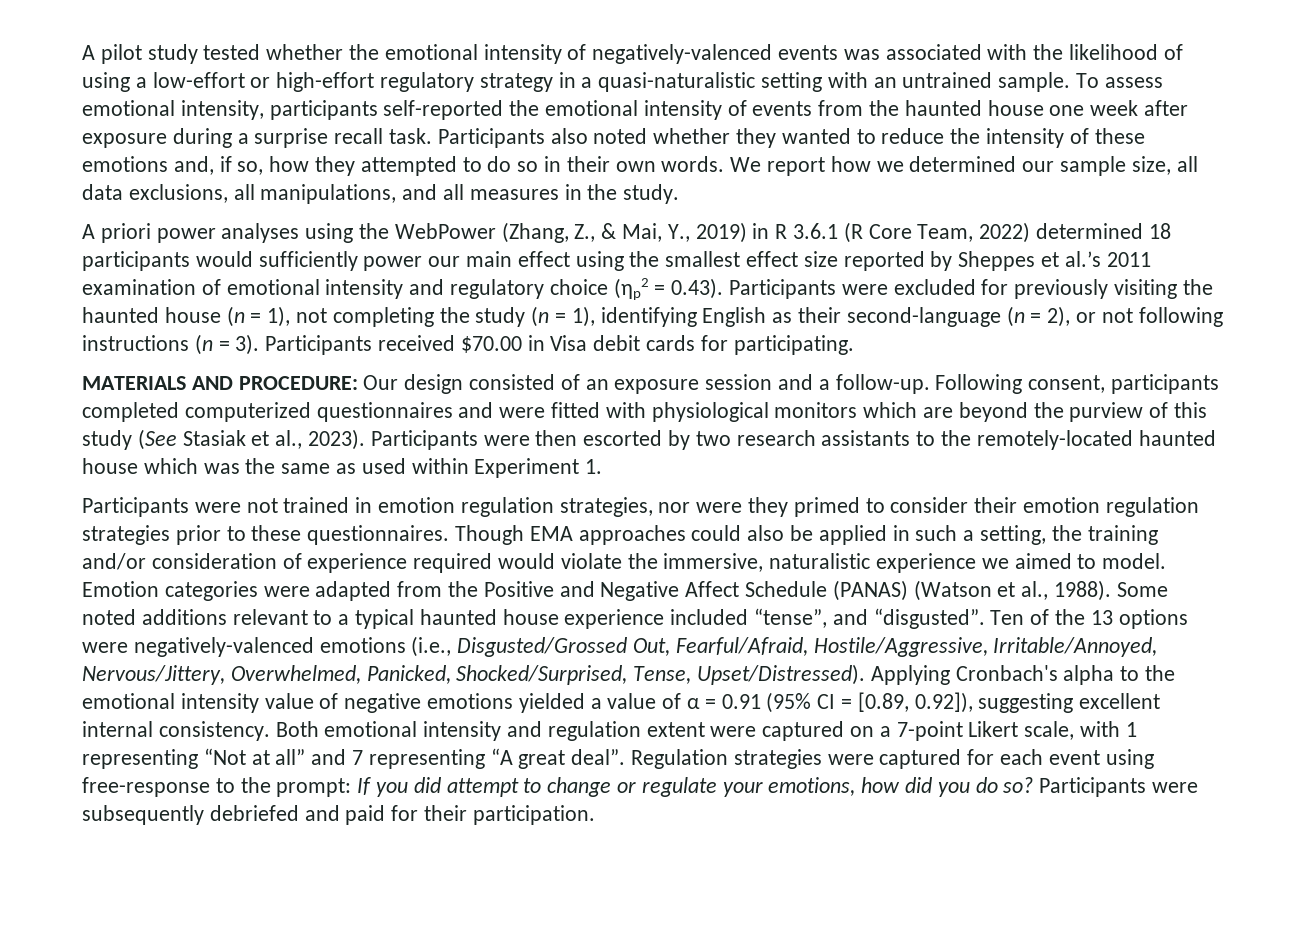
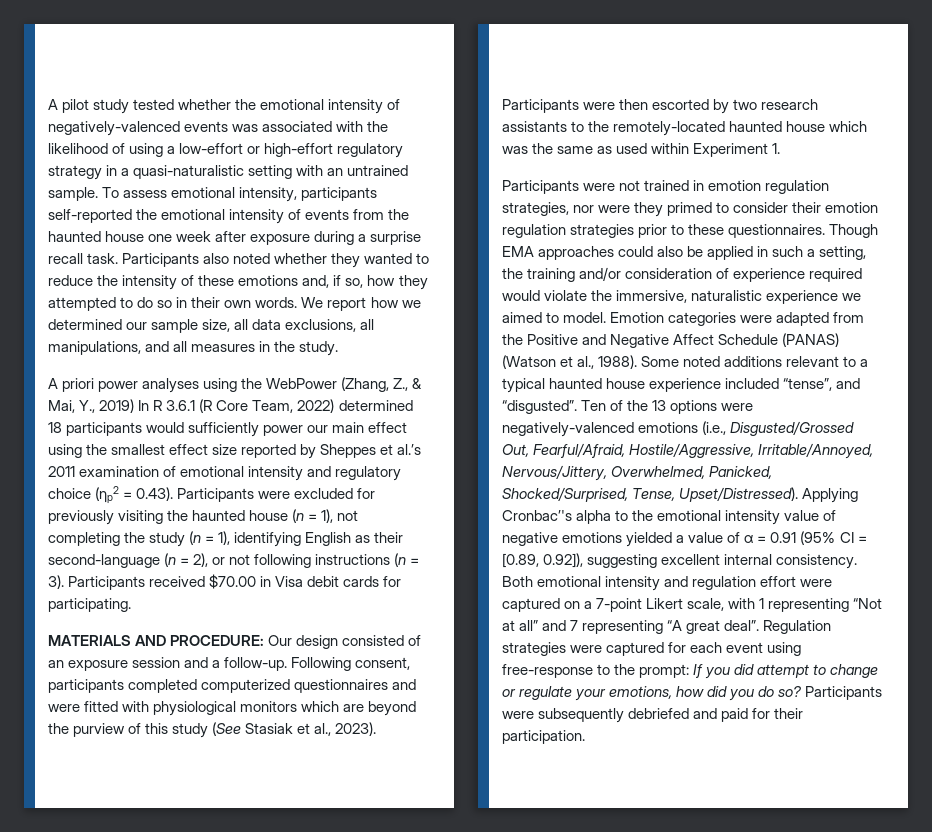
[752,223,770,239] in -> [138,400,150,411] In
[955,665,1058,681] Cronbach's -> [502,510,572,521] Cronbac’'s
[646,722,705,737] extent -> [760,576,797,587] effort

